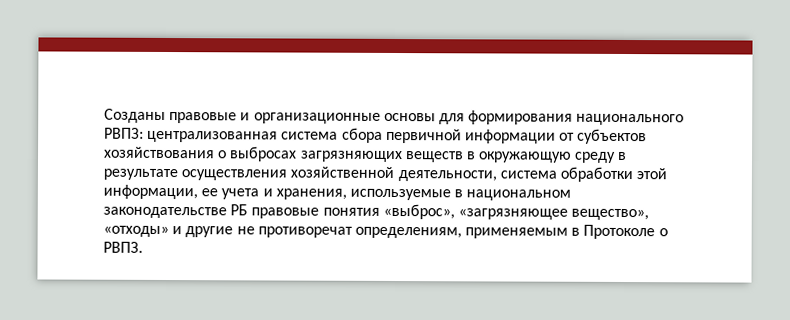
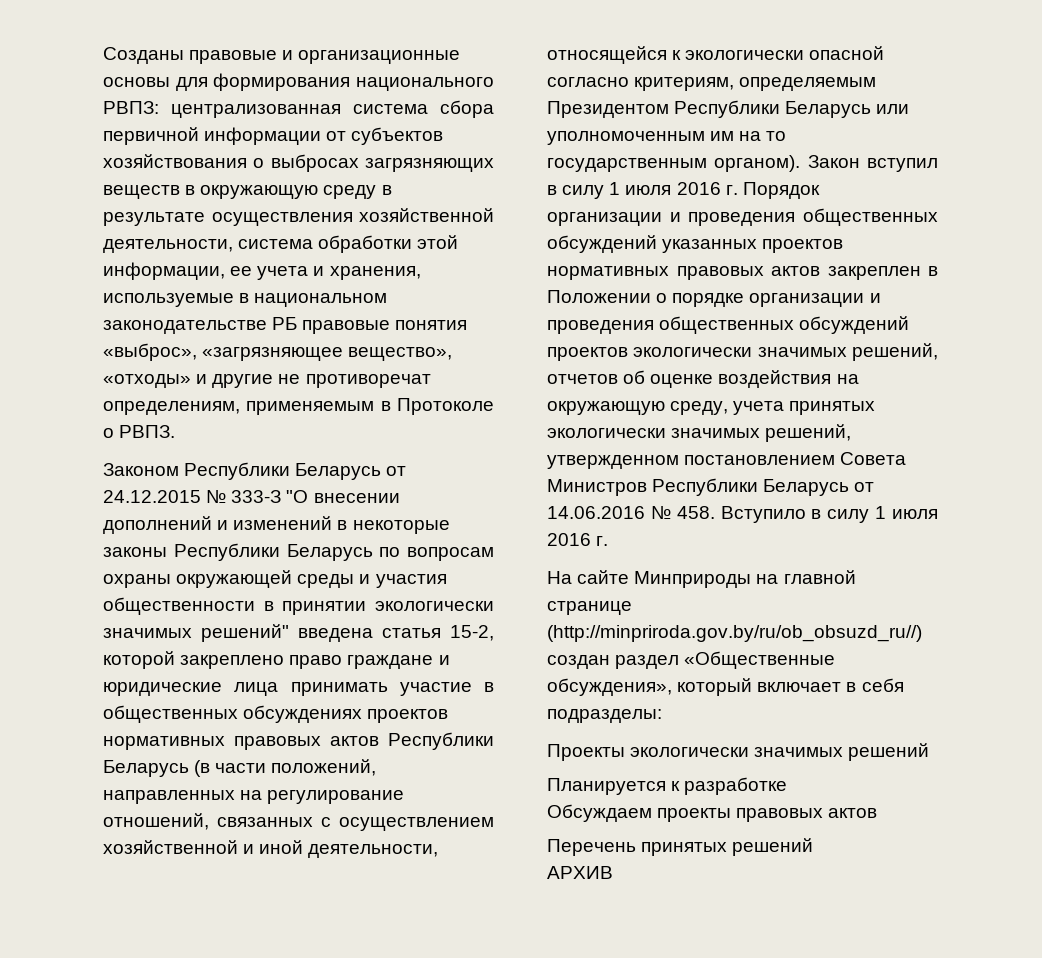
(143, 247) none -> [103,462,407,480] [103,490,400,503] [103,516,450,534] [103,543,494,561] [103,570,447,588] [103,597,495,615] [103,624,494,642] [103,651,450,669] [103,682,494,696] [103,705,449,723] [103,732,494,750] [103,759,377,777] [103,790,405,804] [103,813,494,831] [103,840,439,858] [547,46,885,64] [547,77,877,91] [547,100,910,118] [547,131,787,145] [547,155,938,172] [547,182,820,199] [547,208,938,226] [547,235,844,253] [547,266,938,280] [547,290,881,307] [547,316,910,334] [547,343,938,361] [547,370,859,388] [547,401,876,415] [547,424,852,442] [547,452,907,469] [547,478,875,496] [547,506,938,523] [547,533,609,546] [547,570,856,588] [547,601,632,615] [547,625,922,642] [547,651,836,669] [547,678,904,696] [547,709,662,723] [547,743,930,761] [547,777,788,795] [547,804,878,822] [547,838,814,856] [547,866,613,879] // Законом Республики Беларусь от 24.12.2015 № 333-З "О внесении дополнений и изменений в некоторые законы Республики Беларусь по вопросам охраны окружающей среды и участия общественности в принятии экологически значимых решений" введена статья 15-2, которой закреплено право граждане и юридические лица принимать участие в общественных обсуждениях проектов нормативных правовых актов Республики Беларусь (в части положений, направленных на регулирование отношений, связанных с осуществлением хозяйственной и иной деятельности, относящейся к экологически опасной согласно критериям, определяемым Президентом Республики Беларусь или уполномоченным им на то государственным органом). Закон вступил в силу 1 июля 2016 г. Порядок организации и проведения общественных обсуждений указанных проектов нормативных правовых актов закреплен в Положении о порядке организации и проведения общественных обсуждений проектов экологически значимых решений, отчетов об оценке воздействия на окружающую среду, учета принятых экологически значимых решений, утвержденном постановлением Совета Министров Республики Беларусь от 14.06.2016 № 458. Вступило в силу 1 июля 2016 г. // На сайте Минприроды на главной странице (http://minpriroda.gov.by/ru/ob_obsuzd_ru//) создан раздел «Общественные обсуждения», который включает в себя подразделы: // Проекты экологически значимых решений // Планируется к разработке // Обсуждаем проекты правовых актов // Перечень принятых решений // АРХИВ

